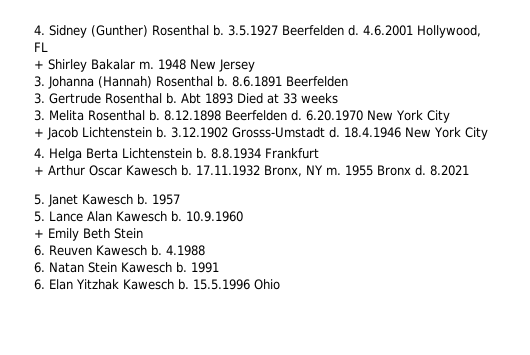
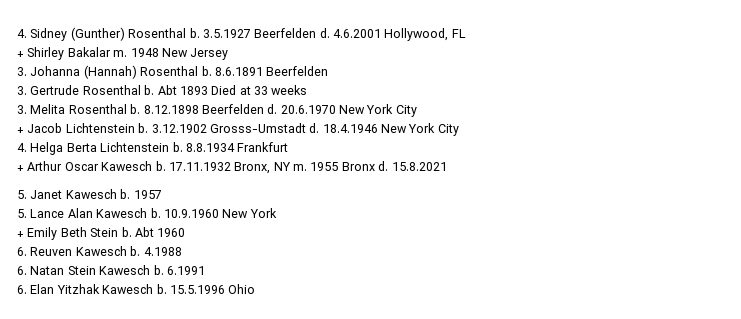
[306,110,363,121] 6.20.1970 -> [280,105,336,114] 20.6.1970
[430,165,469,176] 8.2021 -> [391,162,447,171] 15.8.2021
(243, 216) none -> [222,208,277,218] New York
(143, 233) none -> [121,227,186,237] b. Abt 1960
[191,262,219,273] 1991 -> [166,266,205,275] 6.1991

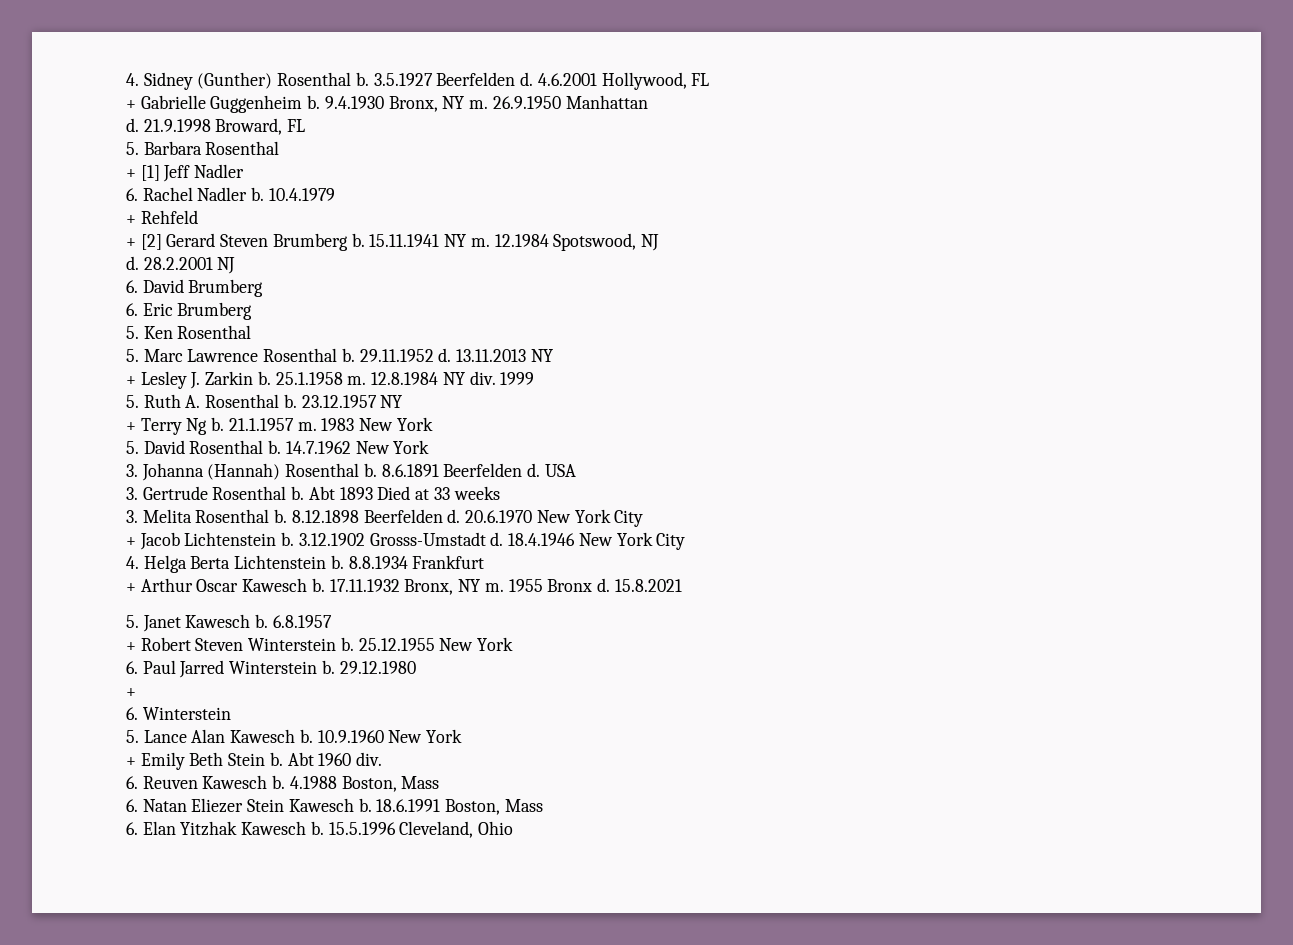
[27,47,229,60] Shirley Bakalar m. 1948 New Jersey -> [140,95,648,113] [126,118,306,135] [126,141,280,155] [126,164,245,182] [126,187,335,201] [126,210,198,224] [126,233,659,251] [126,256,236,274] [126,279,264,297] [126,302,253,320] [126,325,252,339] [126,348,553,362] [126,371,535,389] [126,394,403,408] [126,417,433,435] [126,440,430,454] Gabrielle Guggenheim b. 9.4.1930 Bronx, NY m. 26.9.1950 Manhattan // d. 21.9.1998 Broward, FL // 5. Barbara Rosenthal // + [1] Jeff Nadler // 6. Rachel Nadler b. 10.4.1979 // + Rehfeld // + [2] Gerard Steven Brumberg b. 15.11.1941 NY m. 12.1984 Spotswood, NJ // d. 28.2.2001 NJ // 6. David Brumberg // 6. Eric Brumberg // 5. Ken Rosenthal // 5. Marc Lawrence Rosenthal b. 29.11.1952 d. 13.11.2013 NY // + Lesley J. Zarkin b. 25.1.1958 m. 12.8.1984 NY div. 1999 // 5. Ruth A. Rosenthal b. 23.12.1957 NY // + Terry Ng b. 21.1.1957 m. 1983 New York // 5. David Rosenthal b. 14.7.1962 New York
(329, 71) none -> [527,463,576,477] d. USA
[133,190,162,199] 1957 -> [272,615,332,628] [126,637,514,651] [126,660,416,678] [126,688,136,697] [126,707,231,720] 6.8.1957 // + Robert Steven Winterstein b. 25.12.1955 New York // 6. Paul Jarred Winterstein b. 29.12.1980 // + // 6. Winterstein
(186, 232) none -> [356,752,383,766] div.
(182, 251) none -> [341,776,440,792] Boston, Mass
(65, 270) none -> [191,798,244,813] Eliezer
[166,266,205,275] 6.1991 -> [376,799,543,815] 18.6.1991 Boston, Mass
(225, 289) none -> [399,821,474,838] Cleveland,

